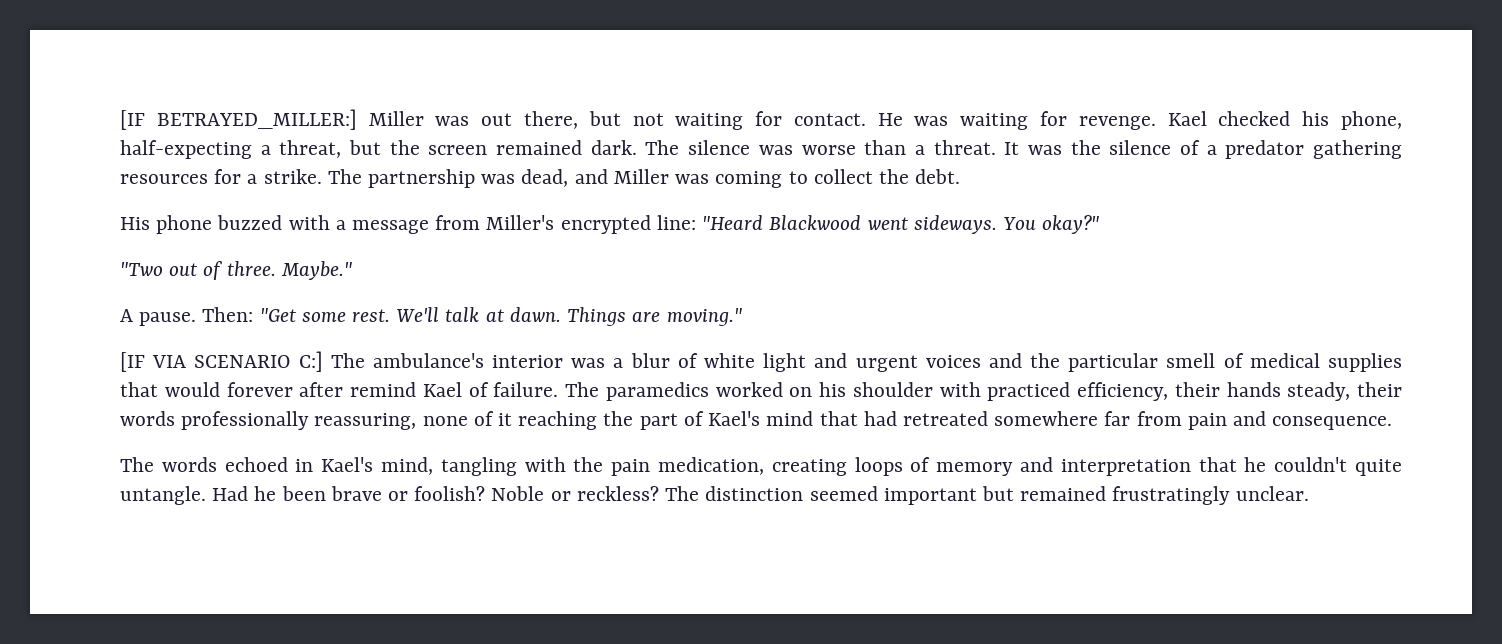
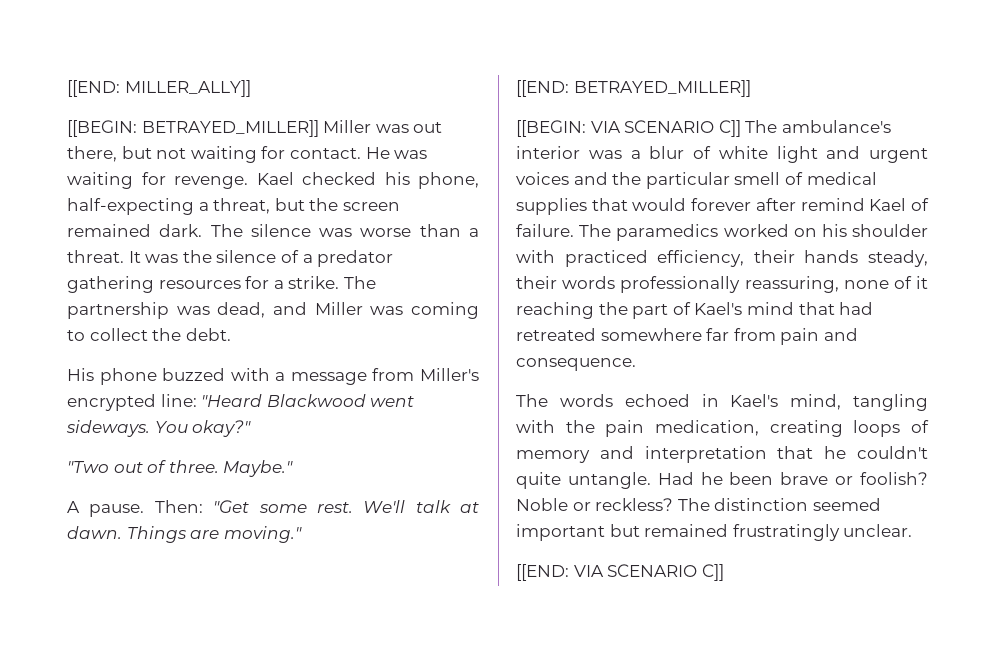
[120,109,357,130] [IF BETRAYED_MILLER:] -> [67,80,251,97] [67,120,319,137] [[END: MILLER_ALLY]] // [[BEGIN: BETRAYED_MILLER]]
[120,351,323,372] [IF VIA SCENARIO C:] -> [516,80,751,97] [516,120,741,137] [[END: BETRAYED_MILLER]] // [[BEGIN: VIA SCENARIO C]]
(1309, 493) none -> [516,564,724,581] // [[END: VIA SCENARIO C]]

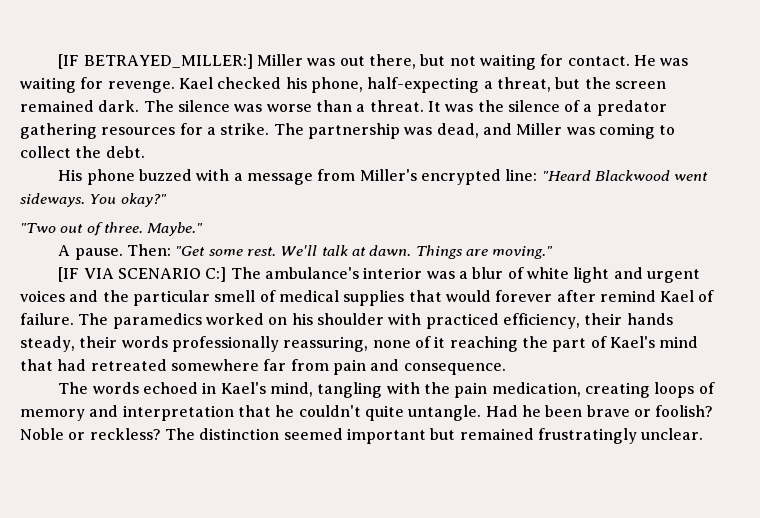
[67,80,251,97] [67,120,319,137] [[END: MILLER_ALLY]] // [[BEGIN: BETRAYED_MILLER]] -> [58,54,253,69] [IF BETRAYED_MILLER:]
[516,80,751,97] [516,120,741,137] [[END: BETRAYED_MILLER]] // [[BEGIN: VIA SCENARIO C]] -> [58,267,227,282] [IF VIA SCENARIO C:]
[516,564,724,581] // [[END: VIA SCENARIO C]] -> (704, 434) none

